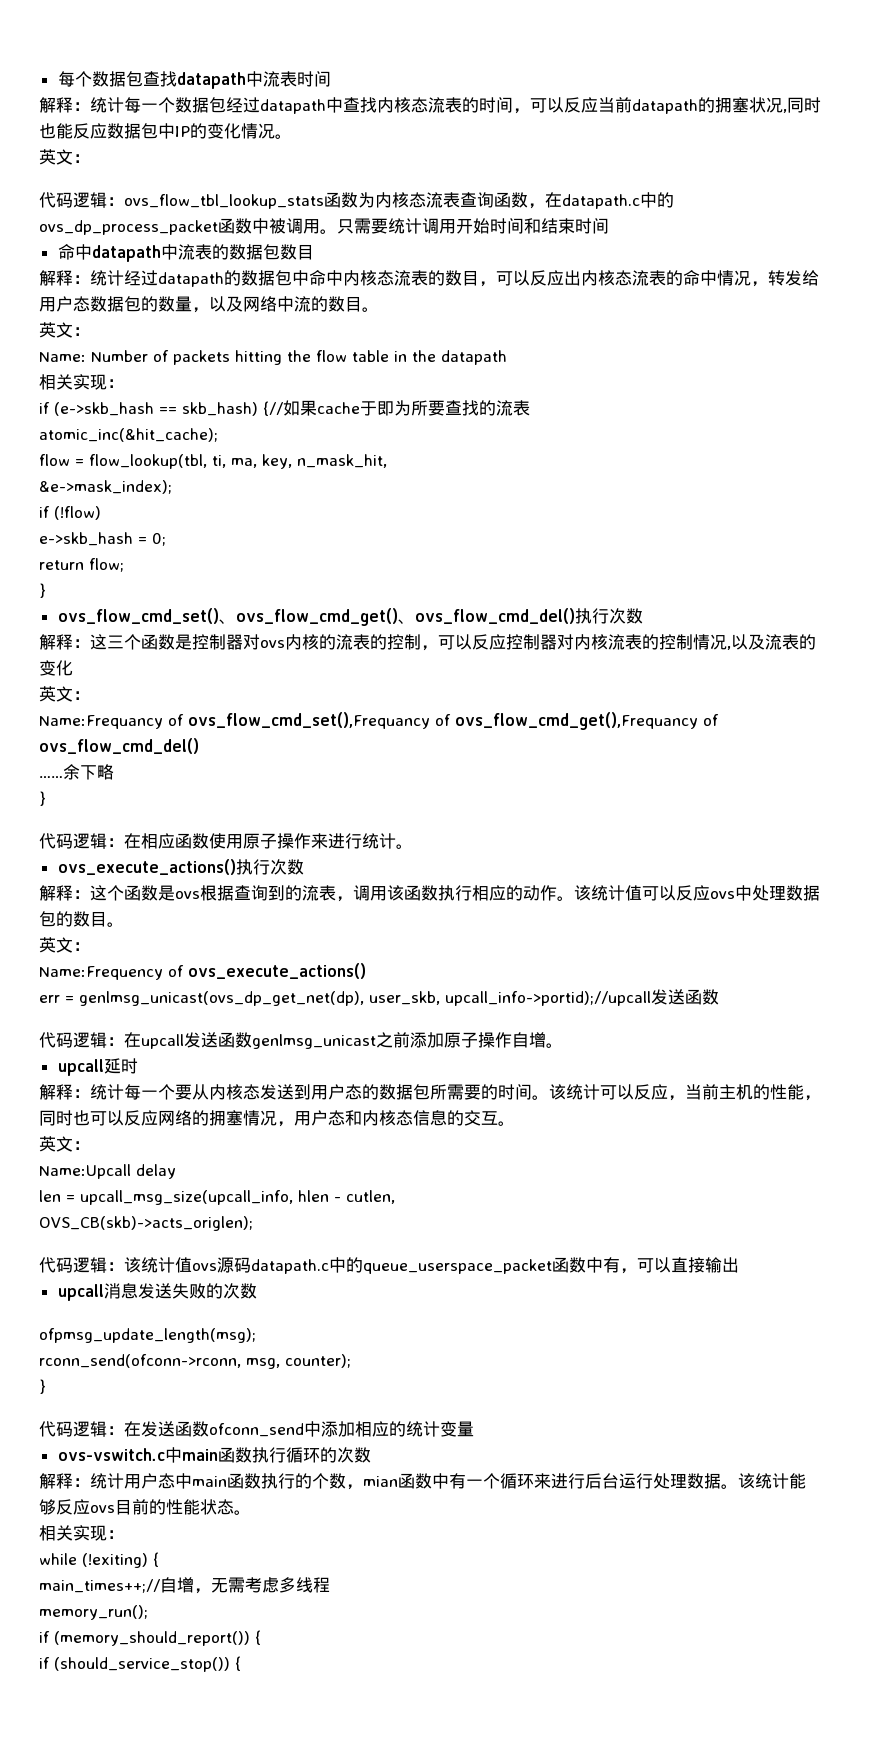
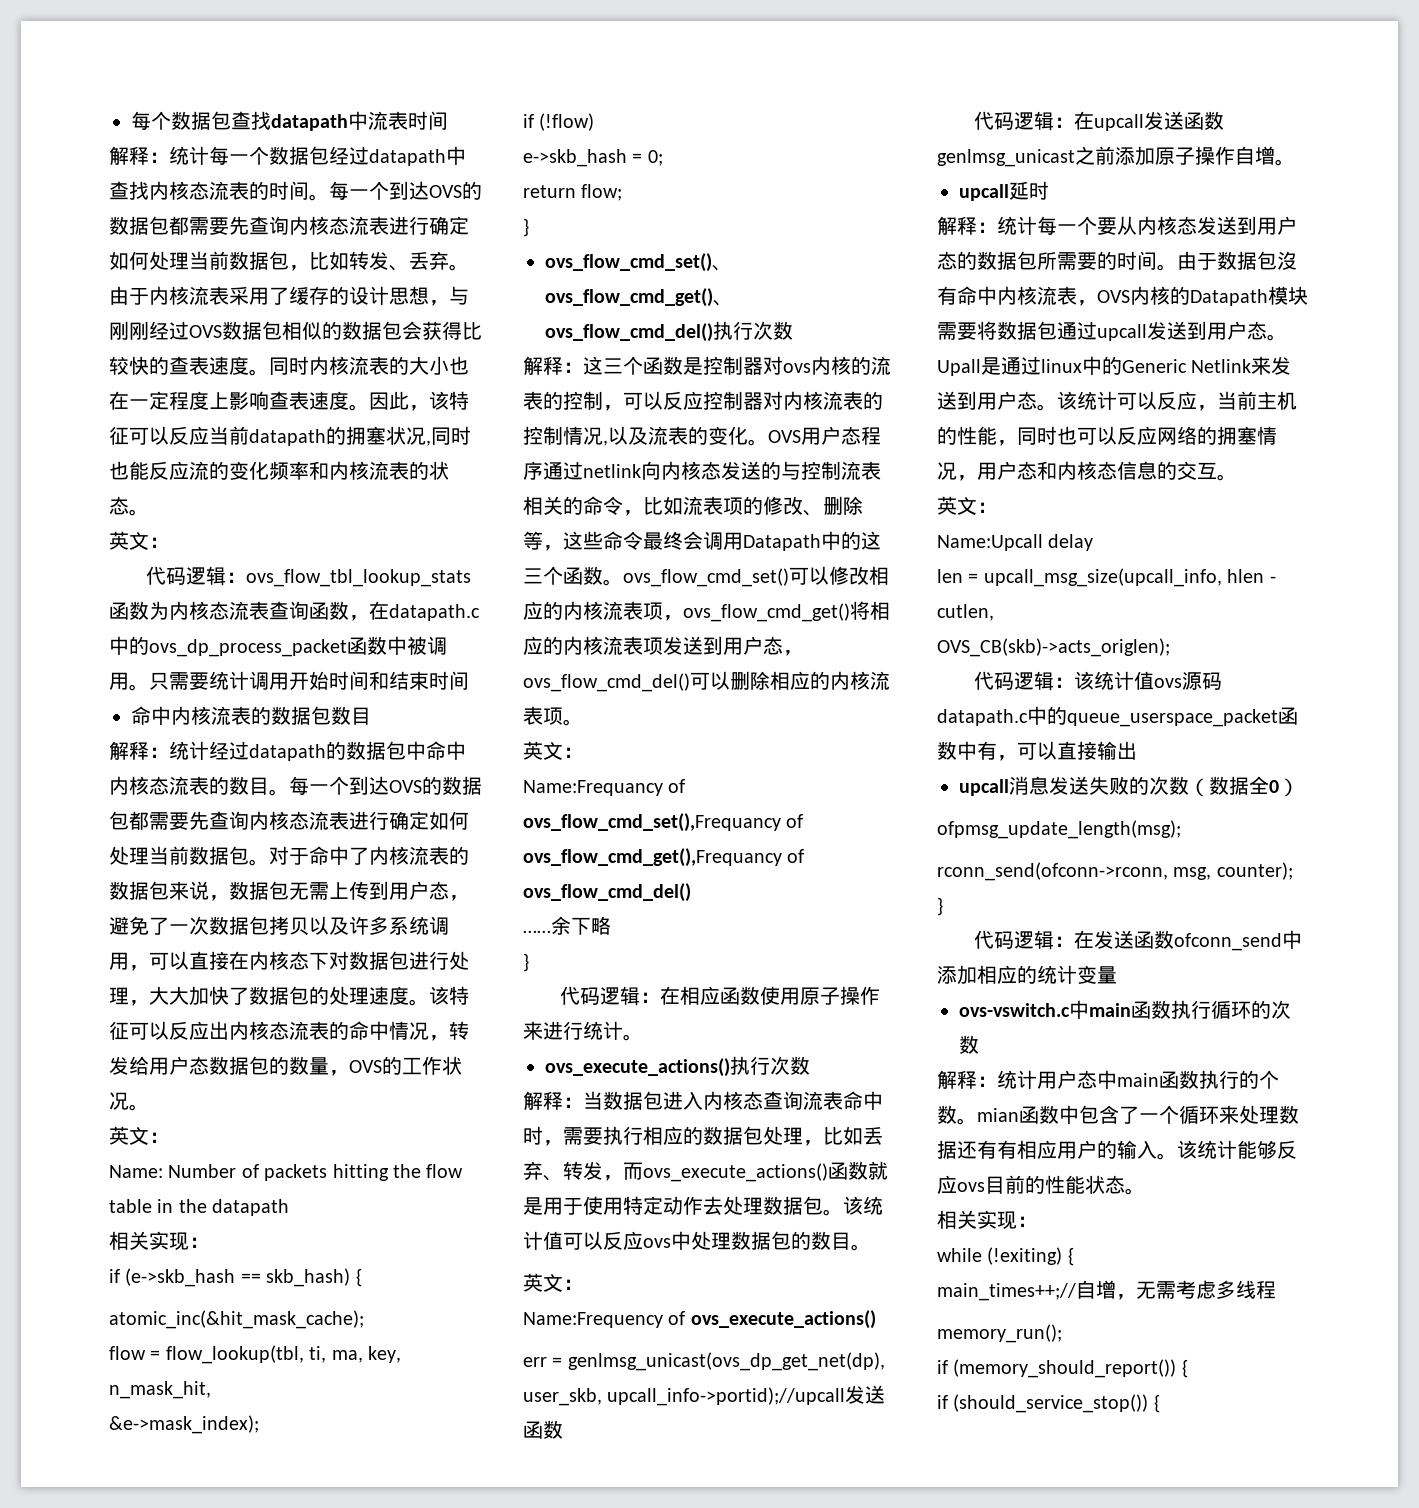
[513,108,530,114] ， -> [309,181,482,201] [109,216,469,235] [109,251,469,271] [109,286,469,306] [109,321,482,340] [109,356,469,376] [109,391,469,411] [109,426,129,445] 。每一个到达OVS的数据包都需要先查询内核态流表进行确定如何处理当前数据包，比如转发、丢弃。由于内核流表采用了缓存的设计思想，与刚刚经过OVS数据包相似的数据包会获得比较快的查表速度。同时内核流表的大小也在一定程度上影响查表速度。因此，该特征
[107,123,275,139] 数据包中IP的变化情况 -> [189,461,449,480] [109,496,129,515] 流的变化频率和内核流表的状态
[91,244,178,262] datapath中 -> [171,706,211,725] 内核
[479,281,496,287] ， -> [269,776,482,796] [109,811,469,830] [109,846,469,866] [109,881,469,901] [109,916,449,936] [109,951,469,971] [109,986,469,1006] [109,1021,129,1040] 。每一个到达OVS的数据包都需要先查询内核态流表进行确定如何处理当前数据包。对于命中了内核流表的数据包来说，数据包无需上传到用户态，避免了一次数据包拷贝以及许多系统调用，可以直接在内核态下对数据包进行处理，大大加快了数据包的处理速度。该特征
[209,296,362,312] 以及网络中流的数目 -> [349,1056,462,1075] [109,1092,129,1110] OVS的工作状况
[263,400,530,416] [39,428,218,442] {//如果cache于即为所要查找的流表 // atomic_inc(&hit_cache); -> [355,1268,362,1287] [109,1310,364,1329] { // atomic_inc(&hit_mask_cache);
(73, 668) none -> [748,426,881,446] [523,461,881,480] [523,496,863,516] [523,531,881,551] [523,566,889,587] [523,601,890,622] [523,636,803,656] [523,671,890,692] [523,706,583,726] 。OVS用户态程序通过netlink向内核态发送的与控制流表相关的命令，比如流表项的修改、删除等，这些命令最终会调用Datapath中的这三个函数。ovs_flow_cmd_set()可以修改相应的内核流表项，ovs_flow_cmd_get()将相应的内核流表项发送到用户态，ovs_flow_cmd_del()可以删除相应的内核流表项。
[90,885,557,902] 这个函数是ovs根据查询到的流表，调用该函数执行相应的动作 -> [583,1091,883,1110] [523,1126,883,1146] [523,1161,888,1182] [523,1196,823,1215] 当数据包进入内核态查询流表命中时，需要执行相应的数据包处理，比如丢弃、转发，而ovs_execute_actions()函数就是用于使用特定动作去处理数据包
(549, 1097) none -> [1177,251,1297,270] [937,286,1308,306] [937,321,1287,341] [937,356,1292,376] [937,391,1057,411] 由于数据包沒有命中内核流表，OVS内核的Datapath模块需要将数据包通过upcall发送到用户态。Upall是通过linux中的Generic Netlink来发送到用户态。
(257, 1291) none -> [1189,776,1299,797] （数据全0）
[346,1484,363,1490] ， -> [957,1118,977,1125] 。
[449,1473,466,1489] 有 -> [1079,1105,1139,1124] 包含了
[551,1473,721,1489] 进行后台运行处理数据 -> [1239,1105,1299,1124] [937,1140,1157,1159] 处理数据还有有相应用户的输入

